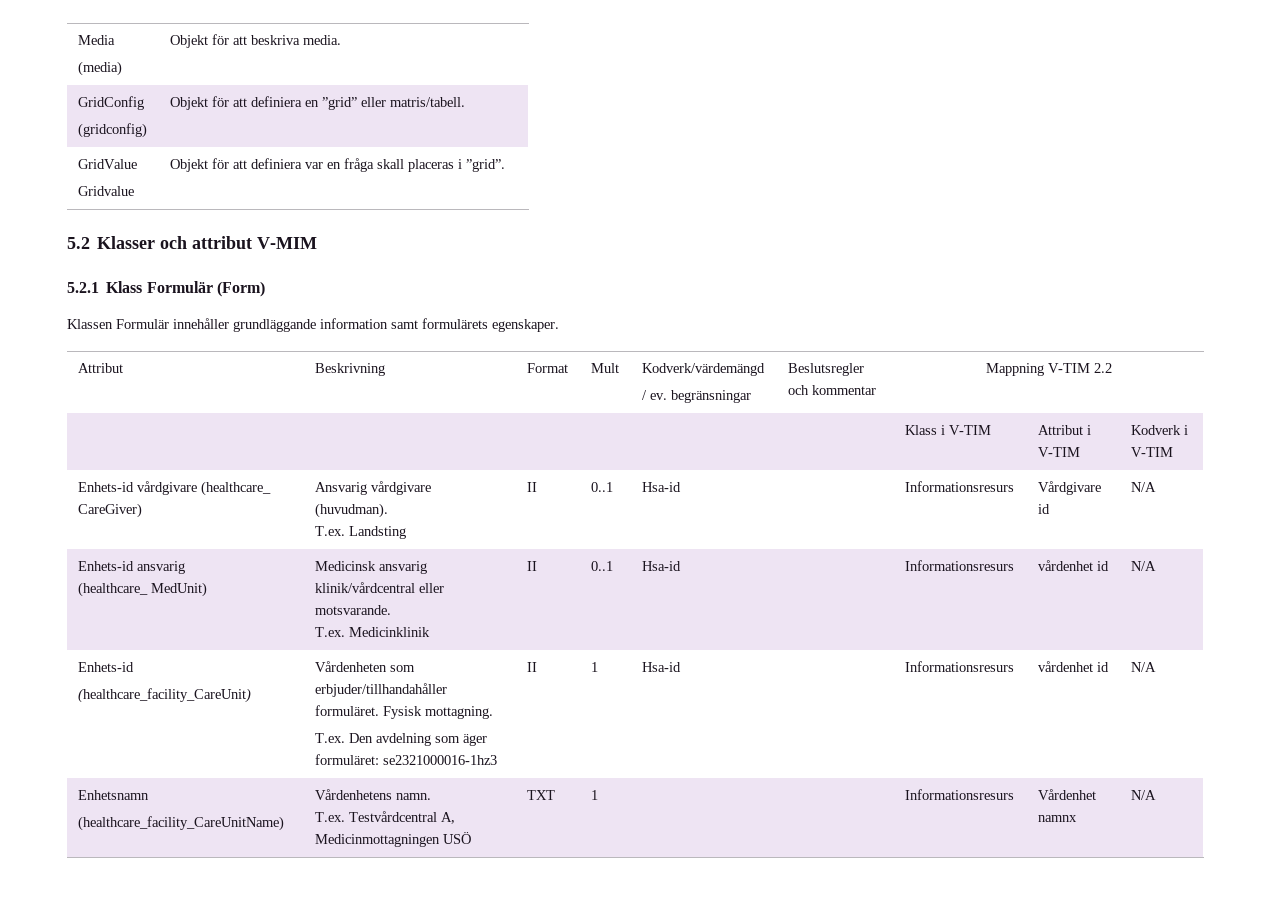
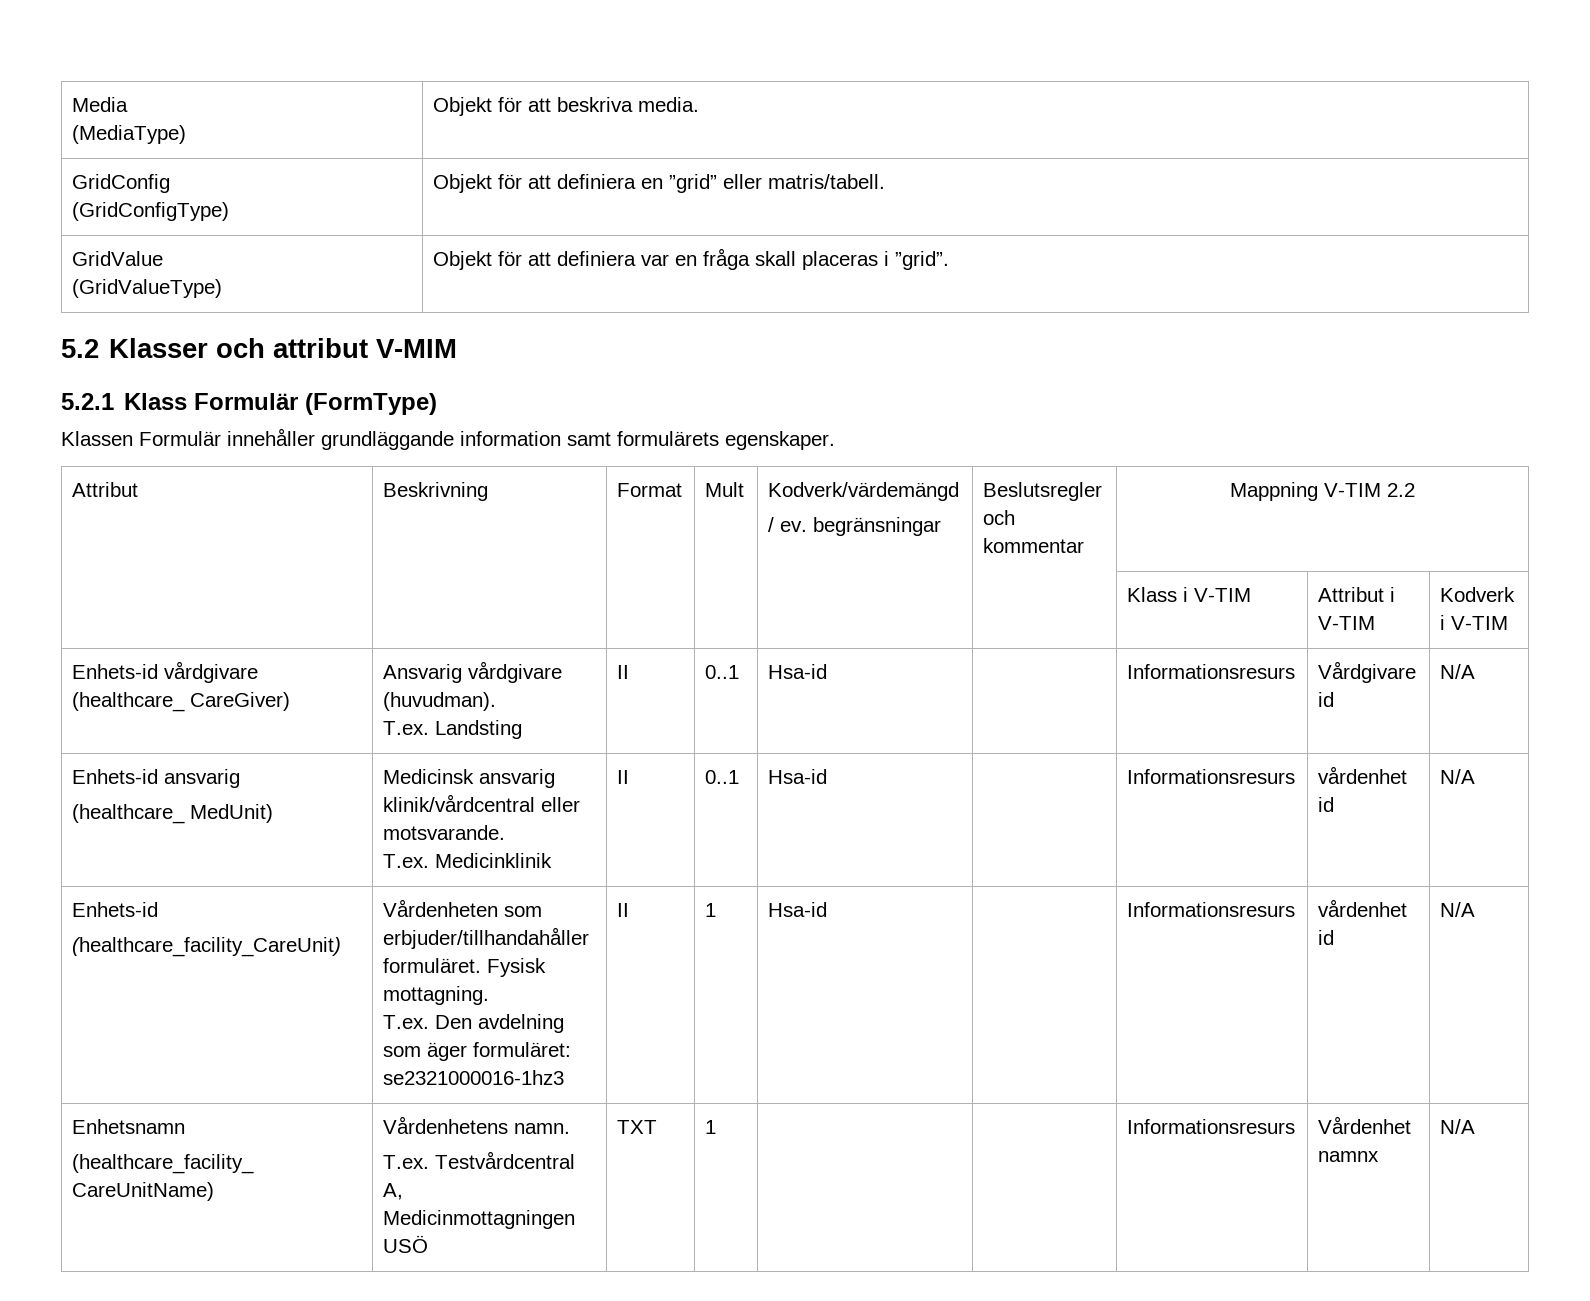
[78,61,123,76] (media) -> [72,125,187,144] (MediaType)
[78,123,148,138] (gridconfig) -> [72,202,230,221] (GridConfigType)
[78,186,135,196] Gridvalue -> [72,279,223,298] (GridValueType)
[216,281,265,297] (Form) -> [305,393,438,415] (FormType)

